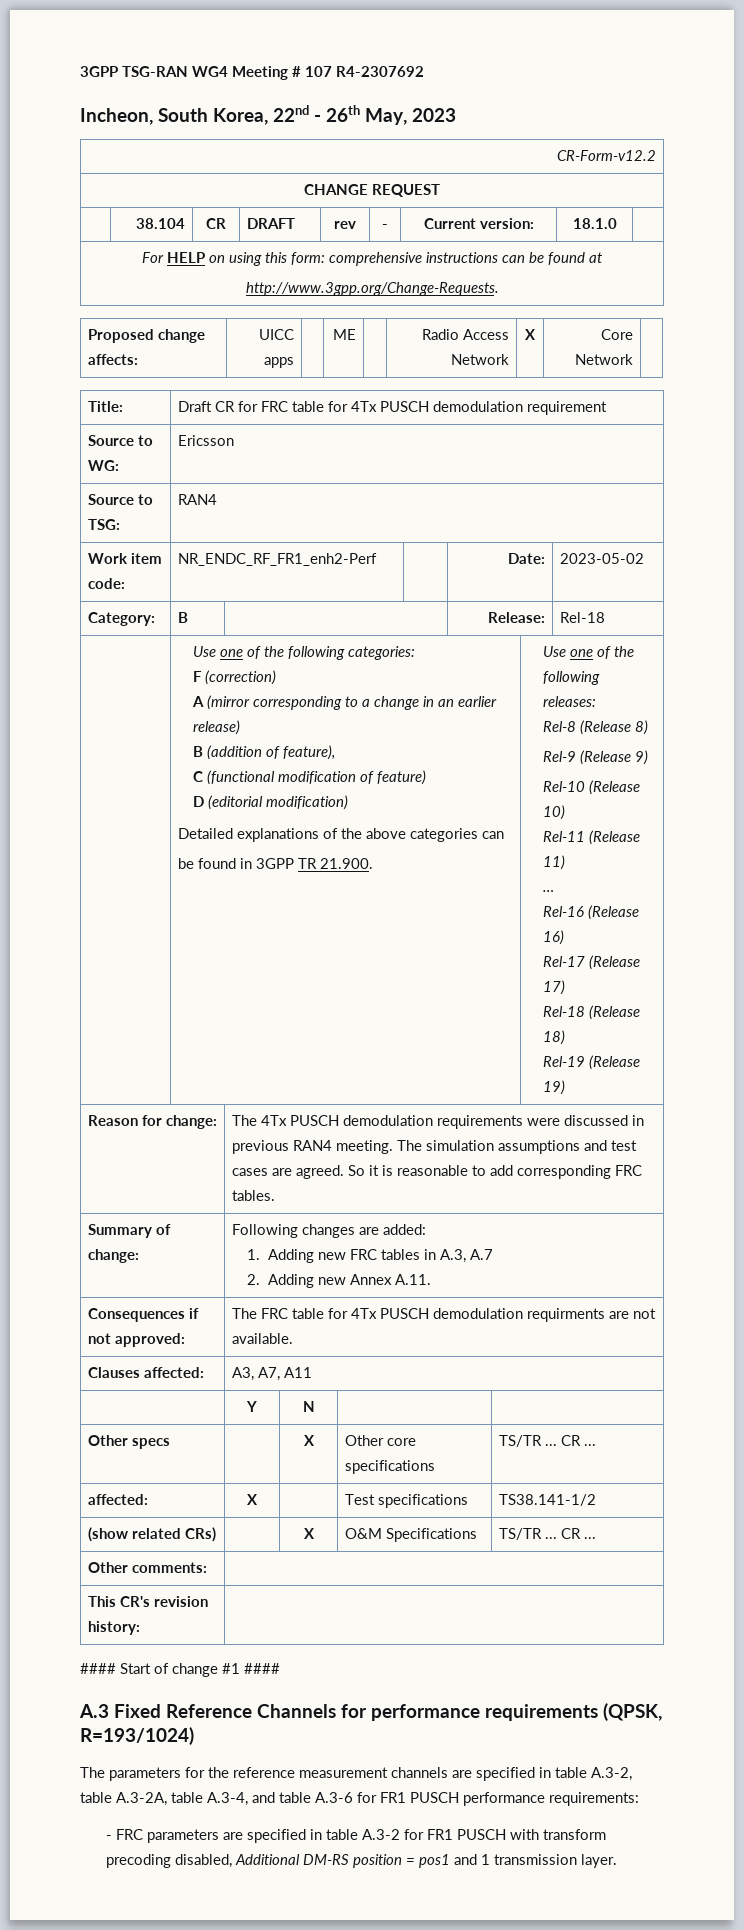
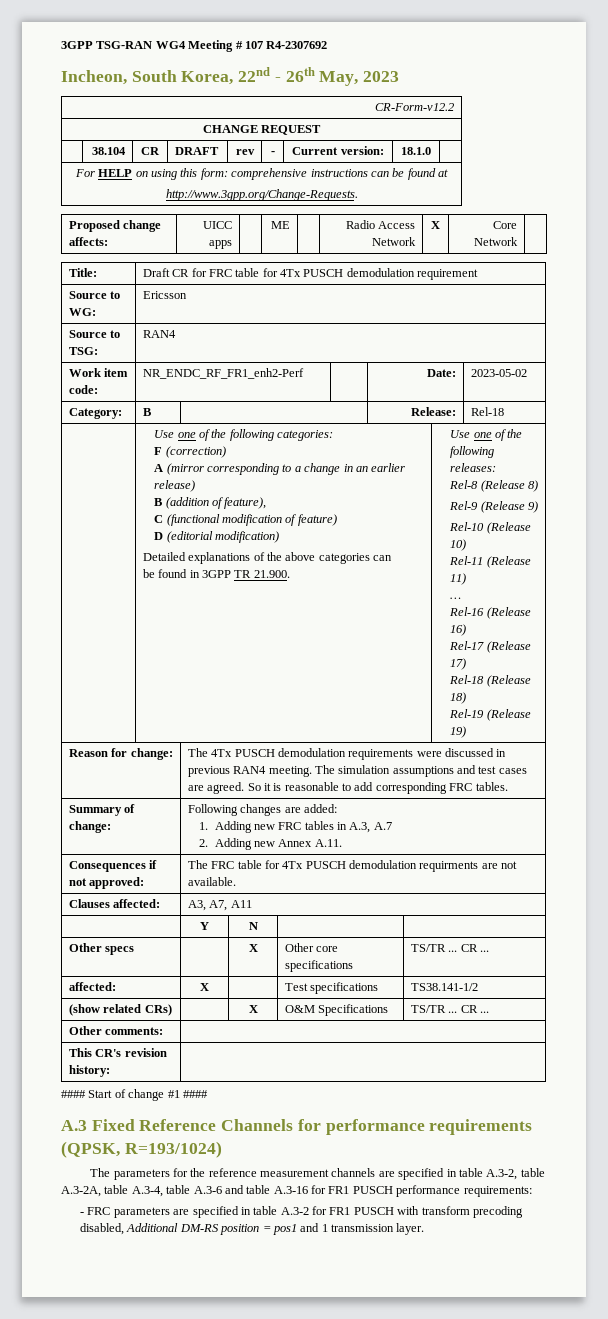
(248, 1799) none -> [166,1185,222,1194] table A.3-6
[315,1792,353,1803] A.3-6 -> [273,1186,308,1194] A.3-16

